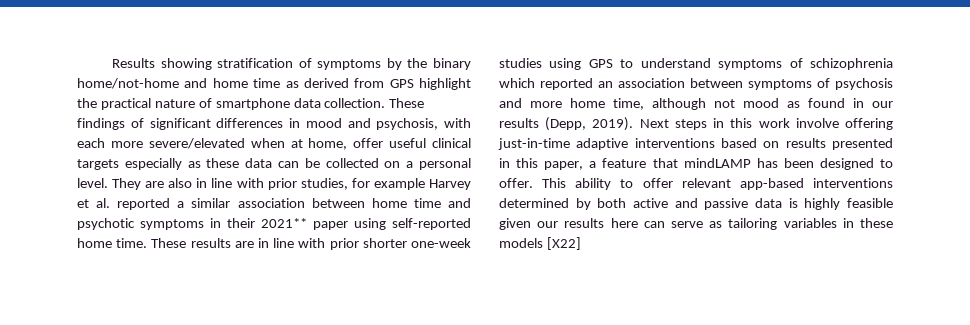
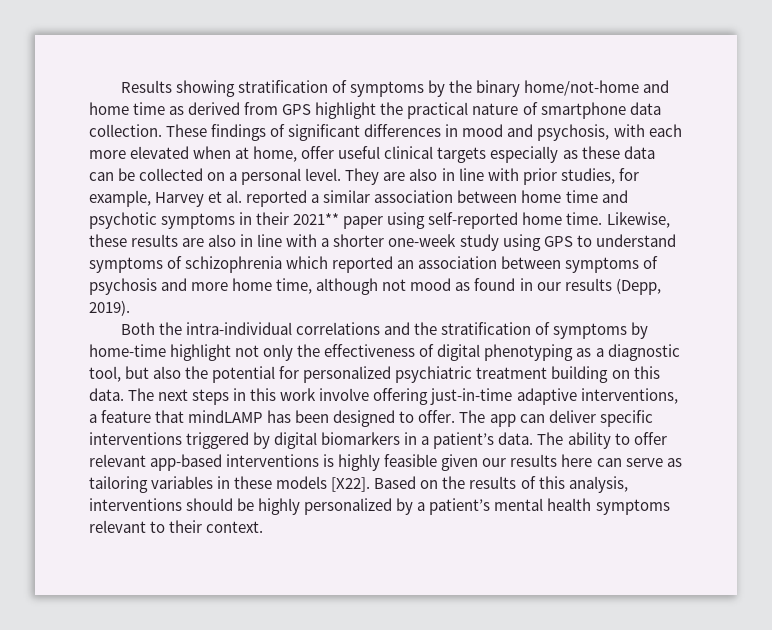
[148,138,245,149] severe/elevated -> [130,146,190,159] elevated
[373,178,425,190] example -> [89,190,151,207] example,
[151,238,187,248] These -> [606,212,670,228] [89,234,127,247] Likewise, these
[258,238,359,250] in line with prior -> [208,234,330,247] also in line with a
[499,58,542,68] studies -> [459,234,499,251] study
[639,119,669,128] Next -> [120,322,649,339] [89,344,680,361] [89,366,660,383] [89,388,189,401] // Both the intra-individual correlations and the stratification of symptoms by home-time highlight not only the effectiveness of digital phenotyping as a diagnostic tool, but also the potential for personalized psychiatric treatment building on this data. The next
[634,138,893,150] [499,158,584,170] interventions based on results presented in this paper, -> [580,388,678,404] interventions,
[542,178,567,188] This -> [459,410,653,427] [89,432,564,449] The app can deliver specific interventions triggered by digital biomarkers in a patient’s data. The
[499,198,782,210] determined by both active and passive data -> (320, 460) none
[546,237,581,250] [X22] -> [331,476,628,493] [89,498,670,515] [89,520,264,533] [X22]. Based on the results of this analysis, interventions should be highly personalized by a patient’s mental health symptoms relevant to their context.

